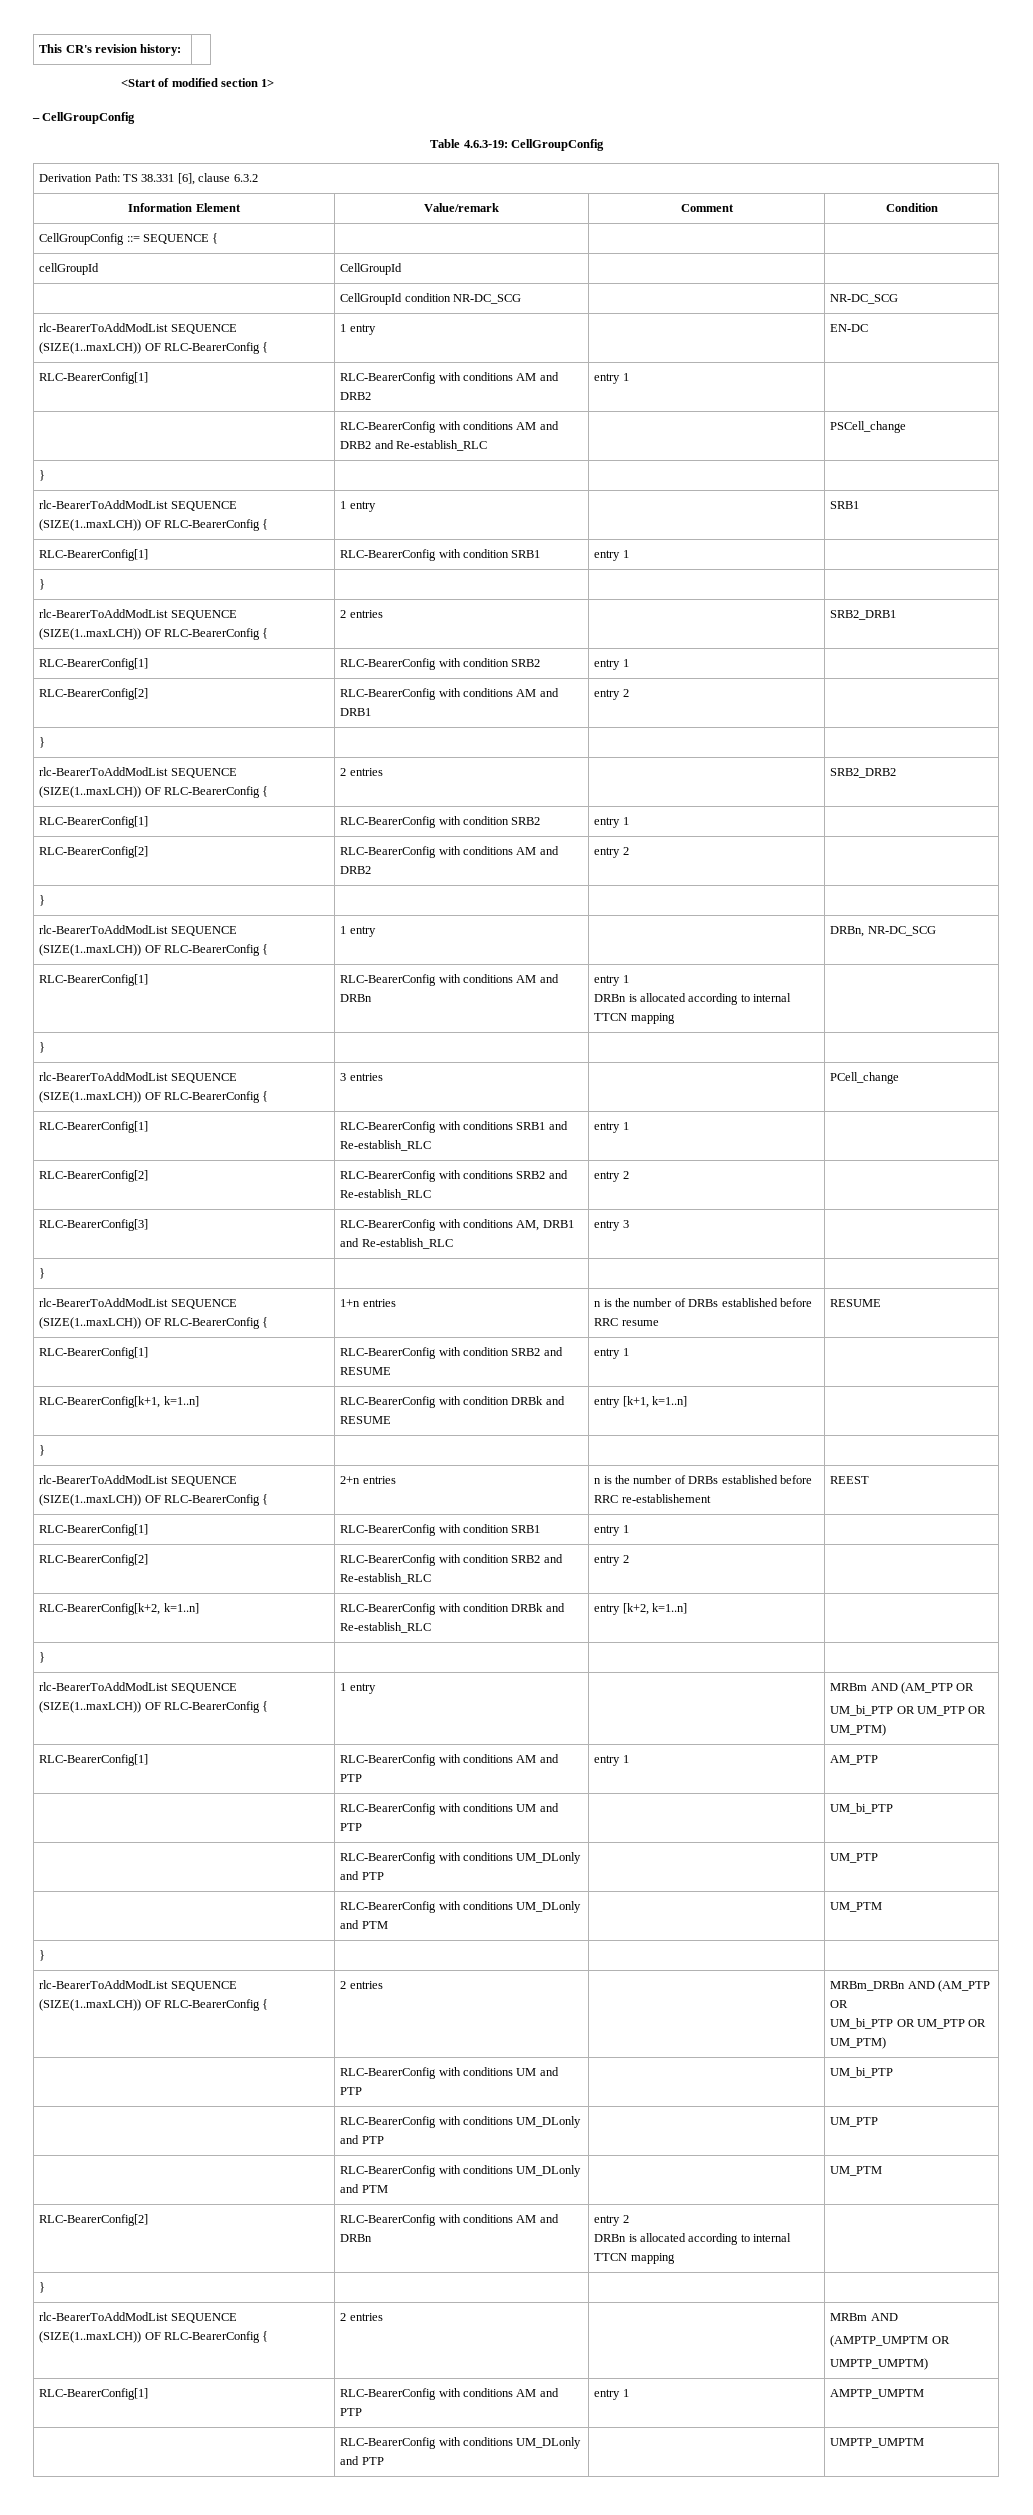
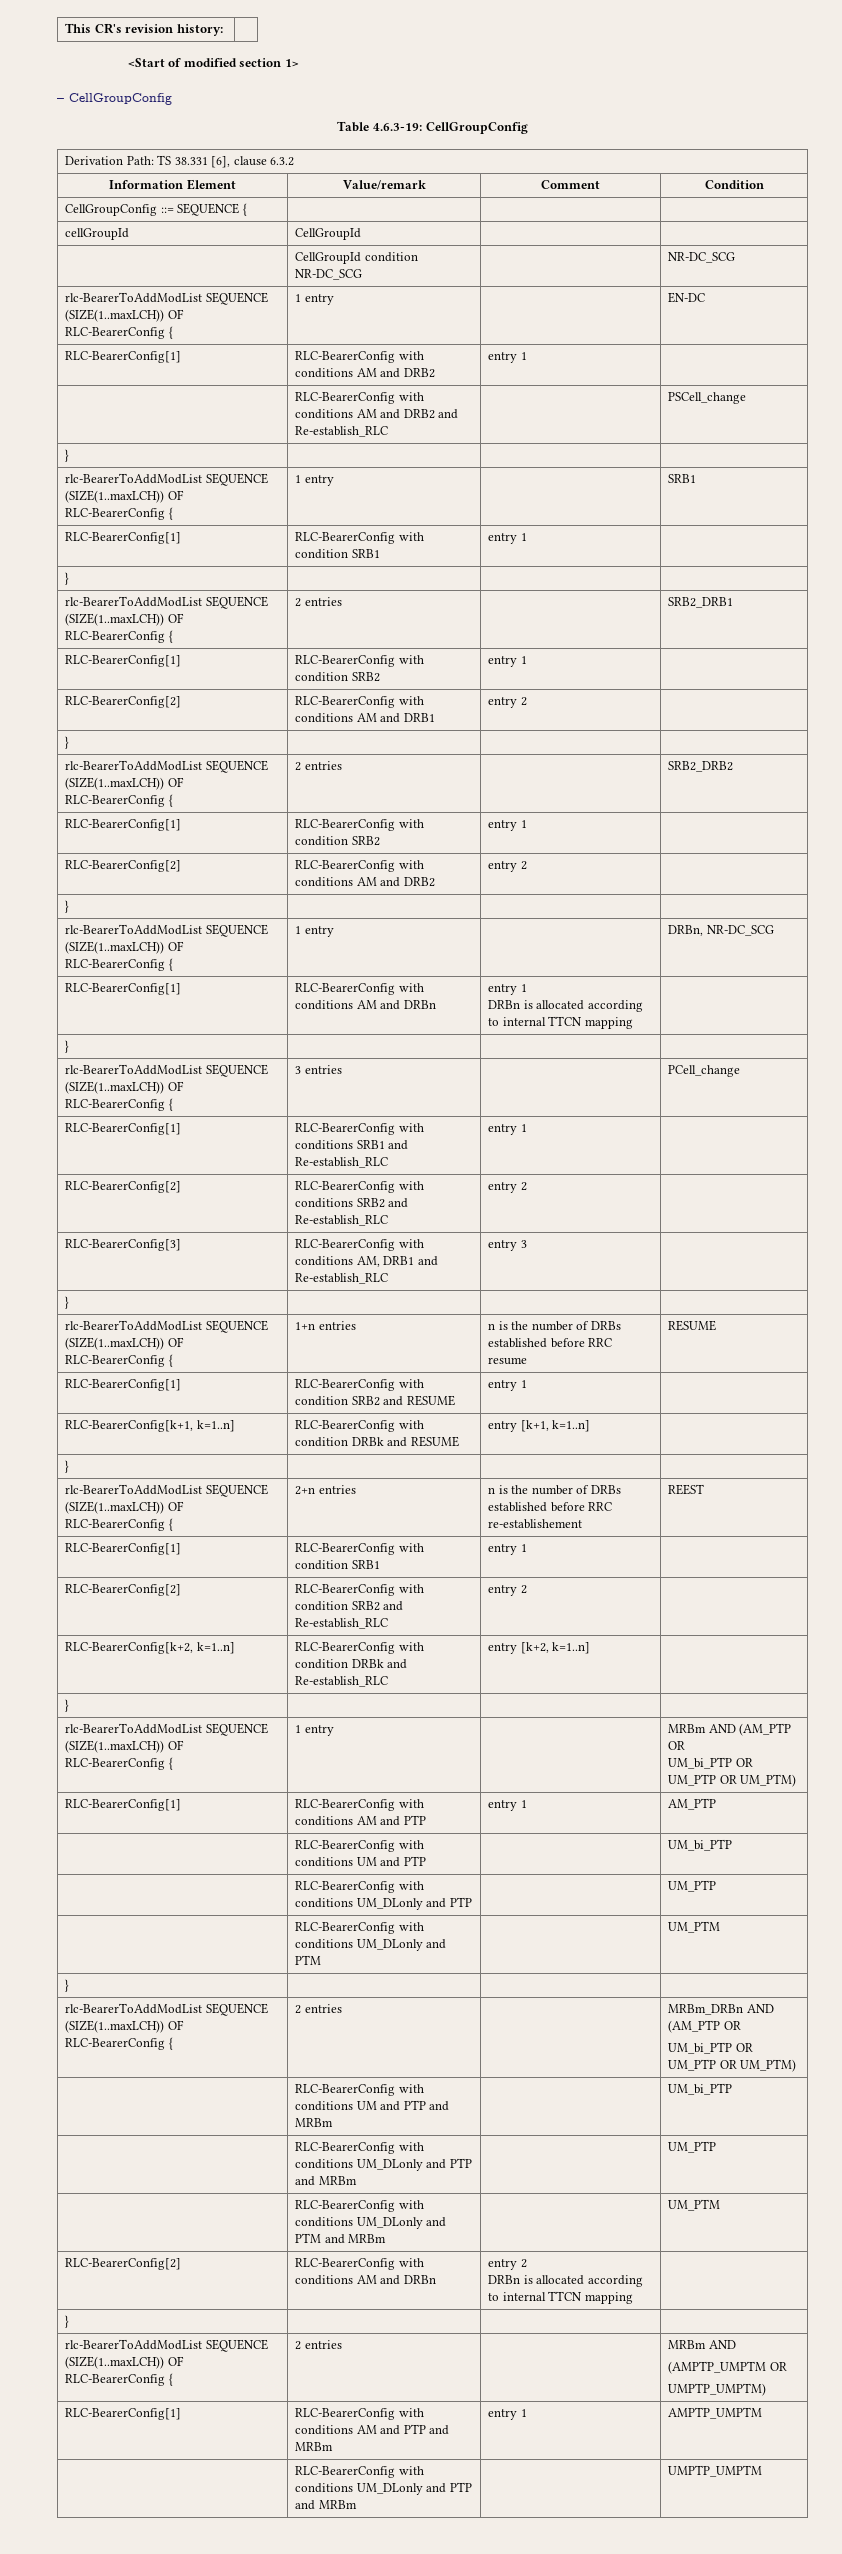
[830,2067,894,2078] [340,2116,582,2128] [340,2135,384,2144] [830,2117,879,2127] [340,2165,582,2177] [340,2184,388,2193] | | UM_bi_PTP // | RLC-BearerConfig with conditions UM_DLonly and PTP | | UM_PTP // | RLC-BearerConfig with conditions UM_DLonly and PTM -> [429,2101,450,2111] [295,2118,334,2127] [668,2083,733,2095] [295,2142,424,2154] [295,2158,472,2171] [295,2176,357,2186] [668,2141,717,2153] [295,2200,424,2212] [295,2217,447,2229] [295,2233,387,2244] and MRBm | | UM_bi_PTP // | RLC-BearerConfig with conditions UM_DLonly and PTP and MRBm | | UM_PTP // | RLC-BearerConfig with conditions UM_DLonly and PTM and MRBm
(363, 2412) none -> [429,2425,450,2435] [295,2442,334,2451] and MRBm
(384, 2461) none -> [295,2500,357,2510] and MRBm

